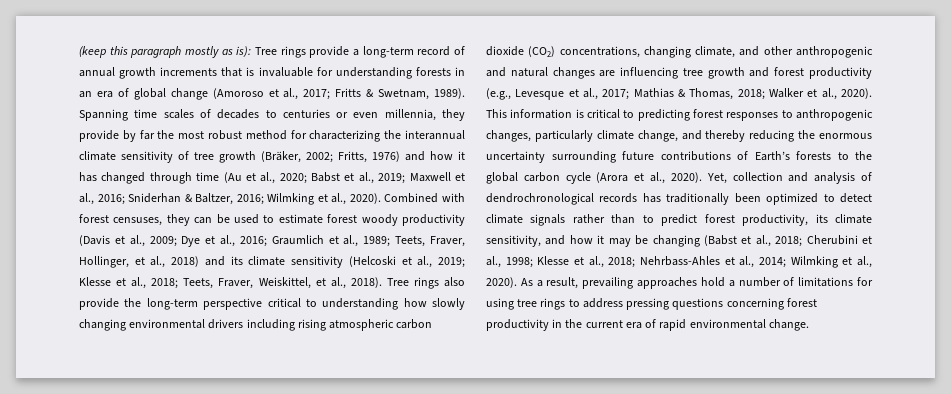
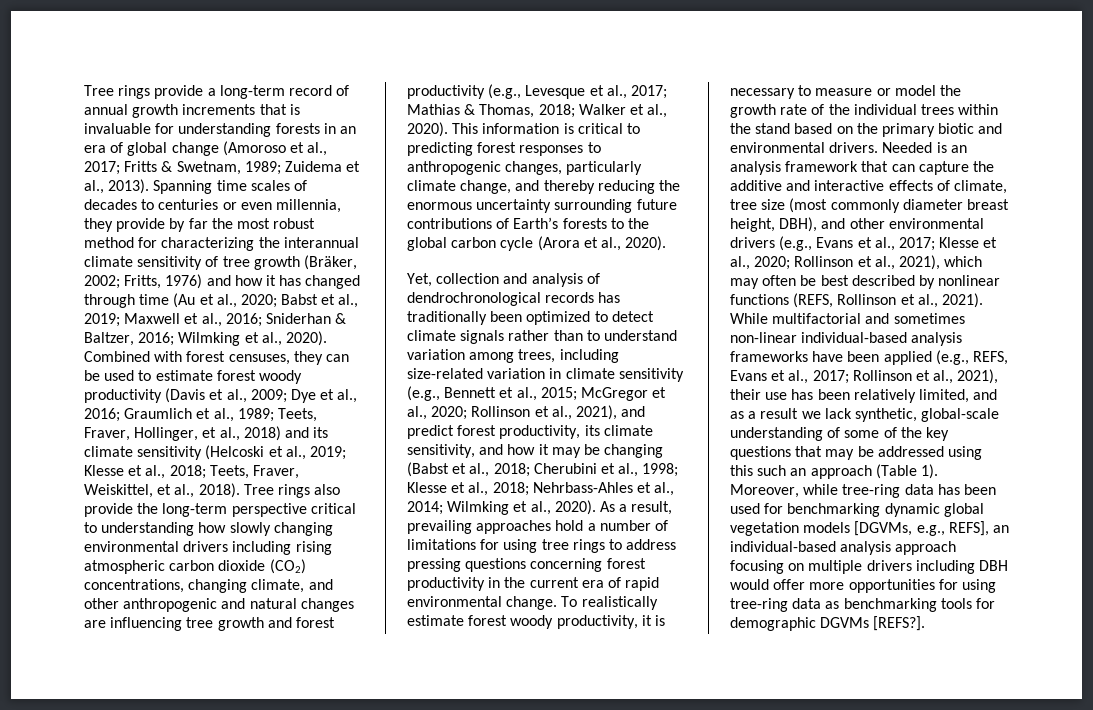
[79,46,252,58] (keep this paragraph mostly as is): -> (84, 90) none
[434,88,466,99] 1989). -> [244,161,361,175] [84,179,150,194] 1989; Zuidema et al., 2013).
(702, 177) none -> (667, 243) //
(654, 219) none -> [603,330,677,341] [407,349,619,363] [407,368,684,382] [407,386,667,401] [407,405,646,420] understand variation among trees, including size-related variation in climate sensitivity (e.g., Bennett et al., 2015; McGregor et al., 2020; Rollinson et al., 2021), and
(809, 325) none -> [561,596,658,610] [407,615,665,629] [730,85,961,99] [730,104,999,118] [730,123,1003,137] [730,142,967,153] [730,161,994,175] [730,180,1007,194] [730,198,1009,213] [730,217,984,232] [730,236,998,251] [730,255,983,270] [730,275,1001,289] [730,293,983,308] [730,313,965,324] [730,332,963,346] [730,350,1008,365] [730,369,999,384] [730,389,998,403] [730,408,1000,422] [730,427,949,441] [730,446,982,460] [730,464,938,479] [730,484,996,498] [730,503,984,517] [730,521,1009,536] [730,541,957,555] [730,560,1008,574] [730,579,996,593] [730,598,995,612] [730,616,926,631] To realistically estimate forest woody productivity, it is necessary to measure or model the growth rate of the individual trees within the stand based on the primary biotic and environmental drivers. Needed is an analysis framework that can capture the additive and interactive effects of climate, tree size (most commonly diameter breast height, DBH), and other environmental drivers (e.g., Evans et al., 2017; Klesse et al., 2020; Rollinson et al., 2021), which may often be best described by nonlinear functions (REFS, Rollinson et al., 2021). While multifactorial and sometimes non-linear individual-based analysis frameworks have been applied (e.g., REFS, Evans et al., 2017; Rollinson et al., 2021), their use has been relatively limited, and as a result we lack synthetic, global-scale understanding of some of the key questions that may be addressed using this such an approach (Table 1). Moreover, while tree-ring data has been used for benchmarking dynamic global vegetation models [DGVMs, e.g., REFS], an individual-based analysis approach focusing on multiple drivers including DBH would offer more opportunities for using tree-ring data as benchmarking tools for demographic DGVMs [REFS?].

